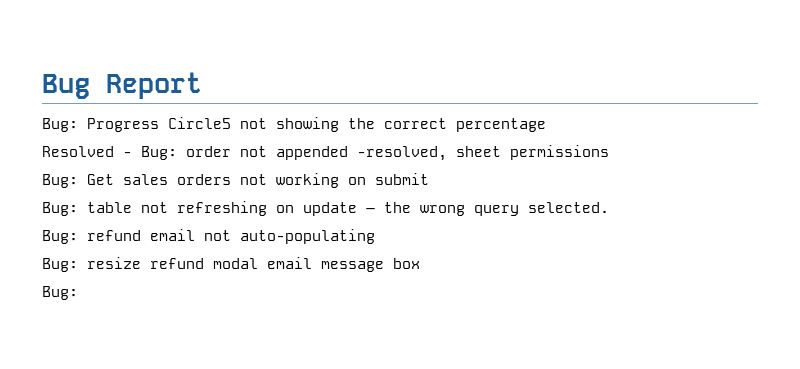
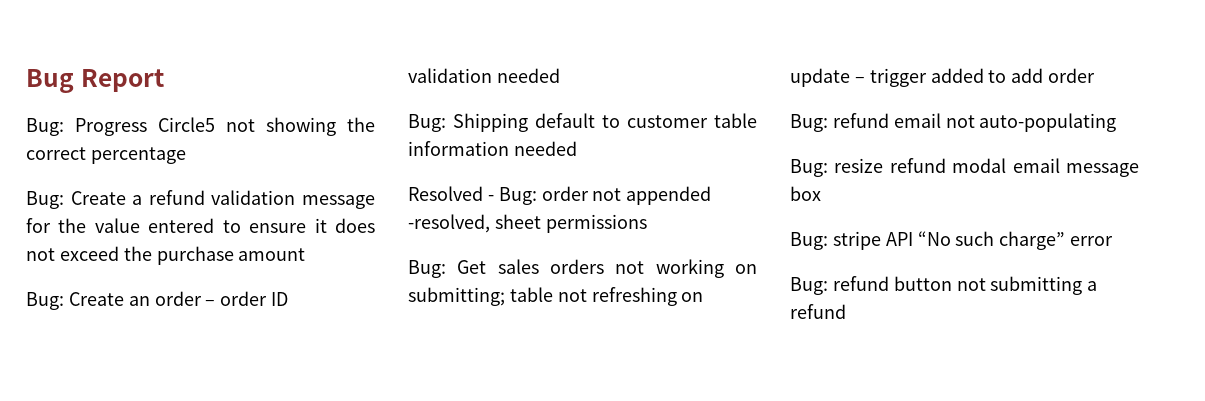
(546, 125) none -> [26,190,375,209] [26,218,376,233] [26,246,306,265] [26,291,289,310] [408,68,560,83] [408,113,757,132] [408,141,577,156] // Bug: Create a refund validation message for the value entered to ensure it does not exceed the purchase amount // Bug: Create an order – order ID validation needed // Bug: Shipping default to customer table information needed
[375,173,429,185] [42,202,78,216] submit // Bug: -> [408,287,505,306] submitting;
[384,202,609,216] the wrong query selected. -> [869,68,1096,87] trigger added to add order
(78, 293) none -> [832,231,1114,250] [790,276,1098,295] [790,304,846,319] stripe API “No such charge” error // Bug: refund button not submitting a refund

